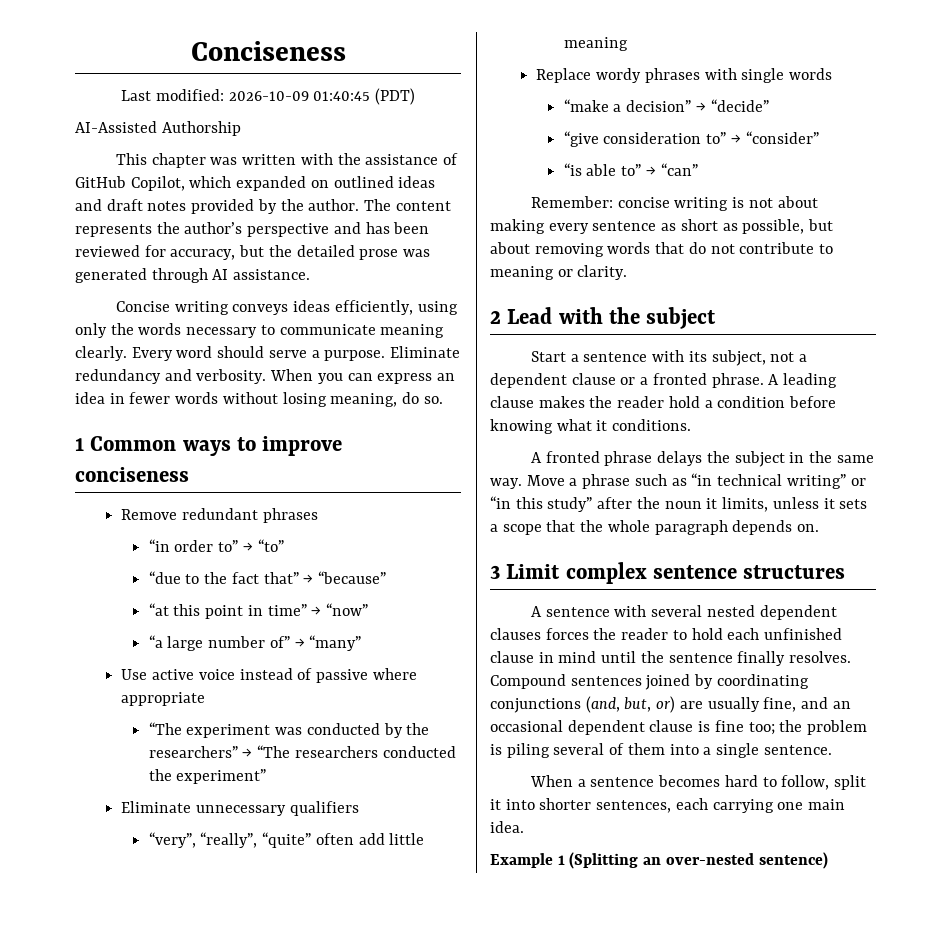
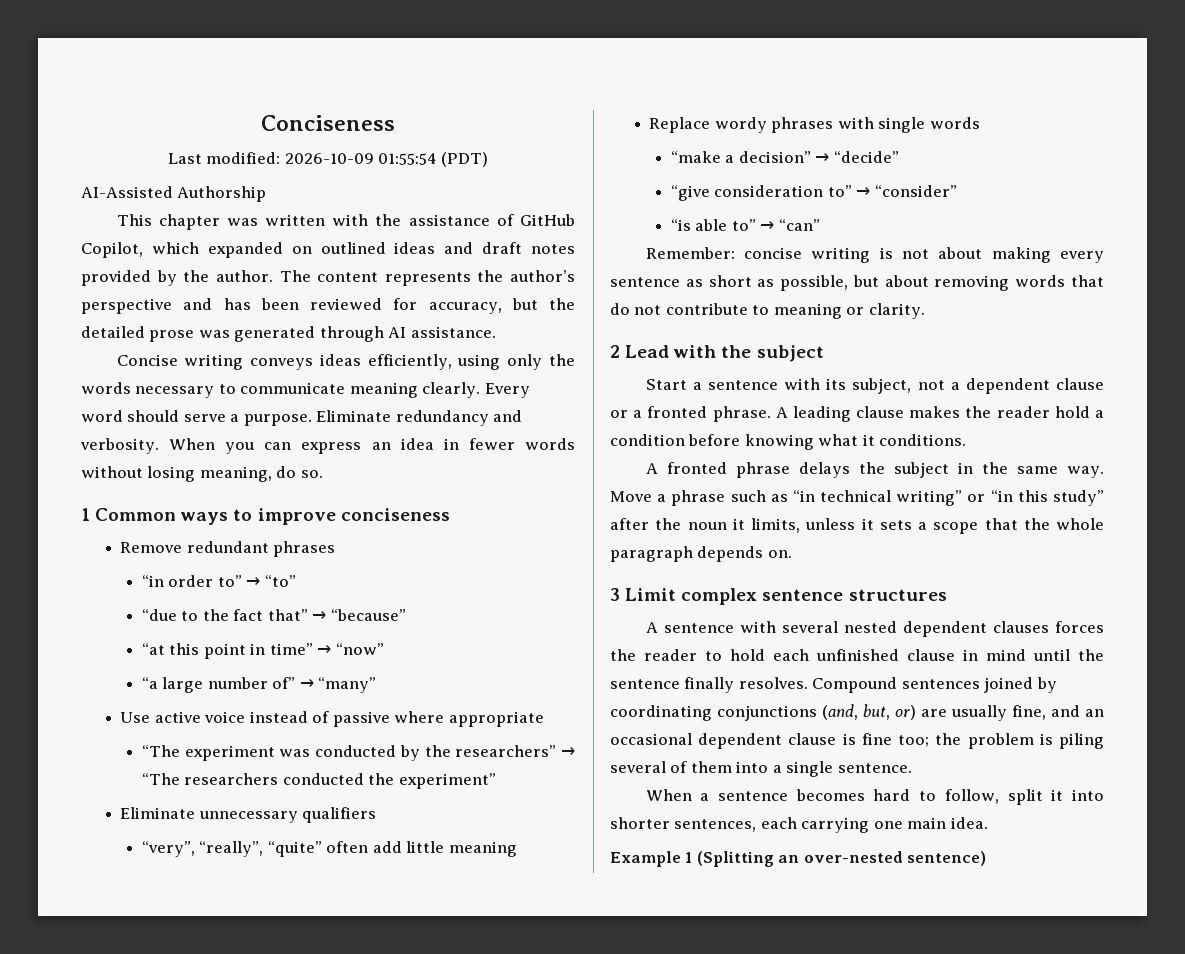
[313,91,371,101] 01:40:45 -> [377,153,437,165] 01:55:54

